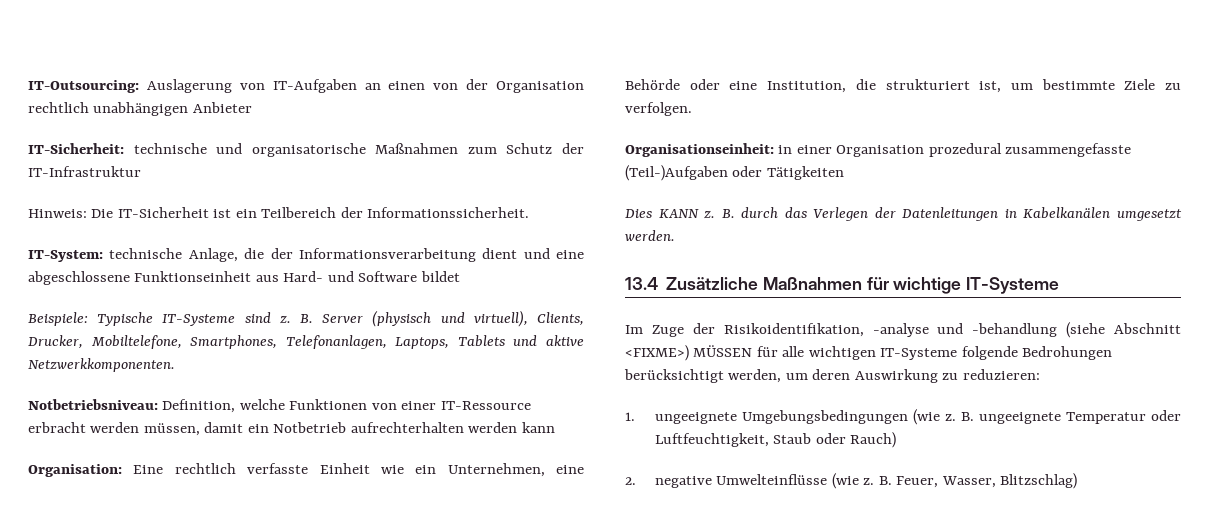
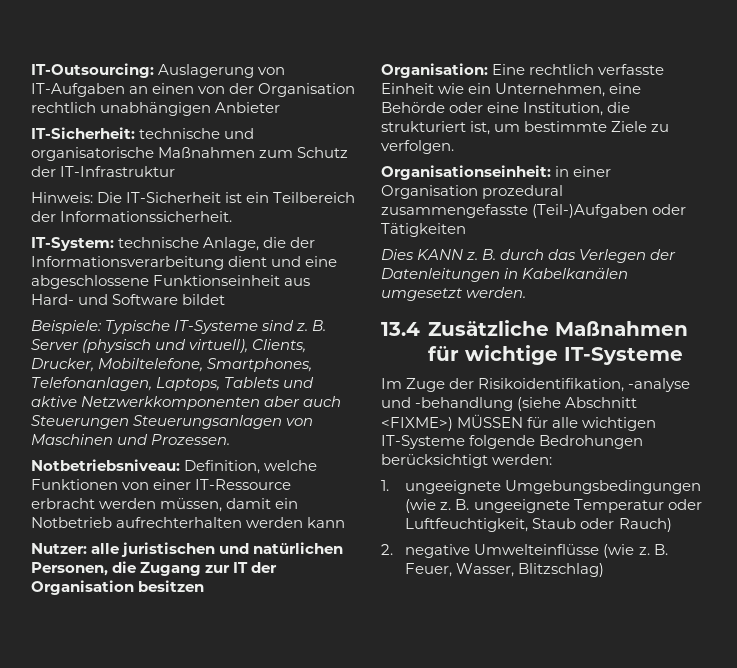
[28,358,175,372] Netzwerkkomponenten. -> [81,396,342,410] [31,415,314,429] [31,434,231,445] Netzwerkkomponenten aber auch Steuerungen Steuerungsanlagen von Maschinen und Prozessen.
(555, 427) none -> [31,542,344,557] [31,561,278,576] [31,580,205,595] // Nutzer: alle juristischen und natürlichen Personen, die Zugang zur IT der Organisation besitzen
[728,369,1040,383] werden, um deren Auswirkung zu reduzieren: -> [492,454,553,465] werden:

